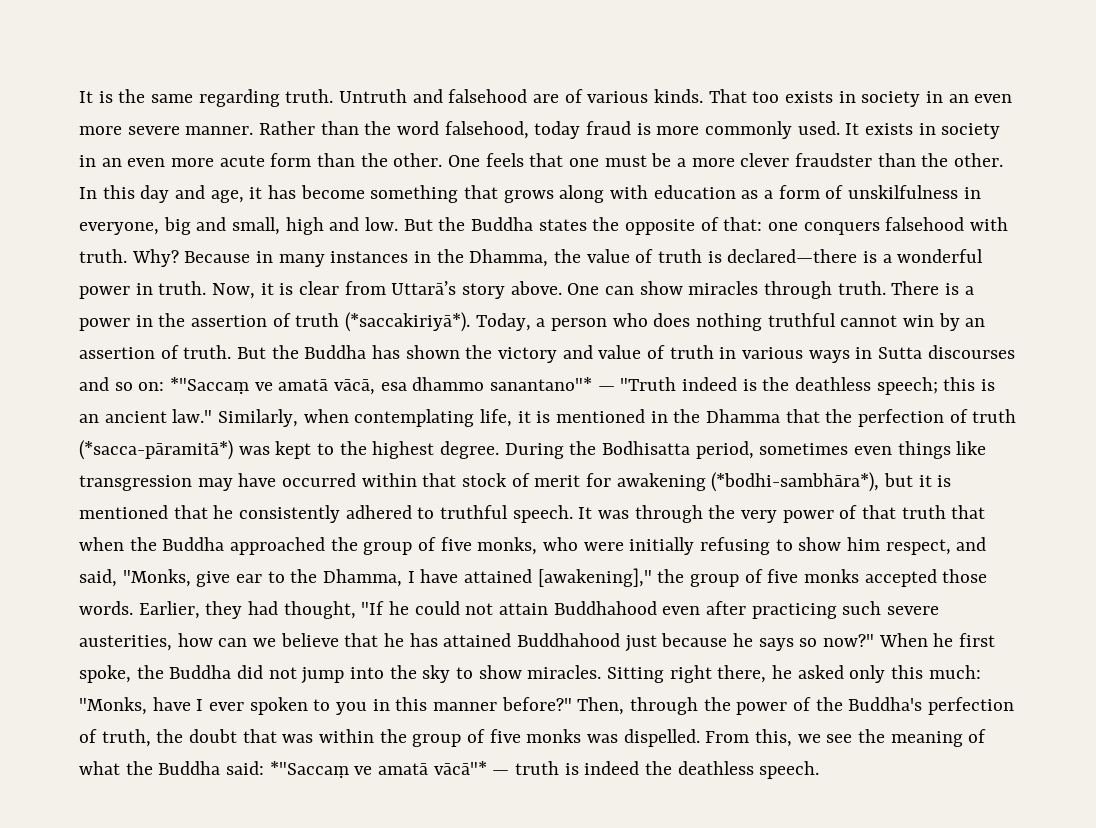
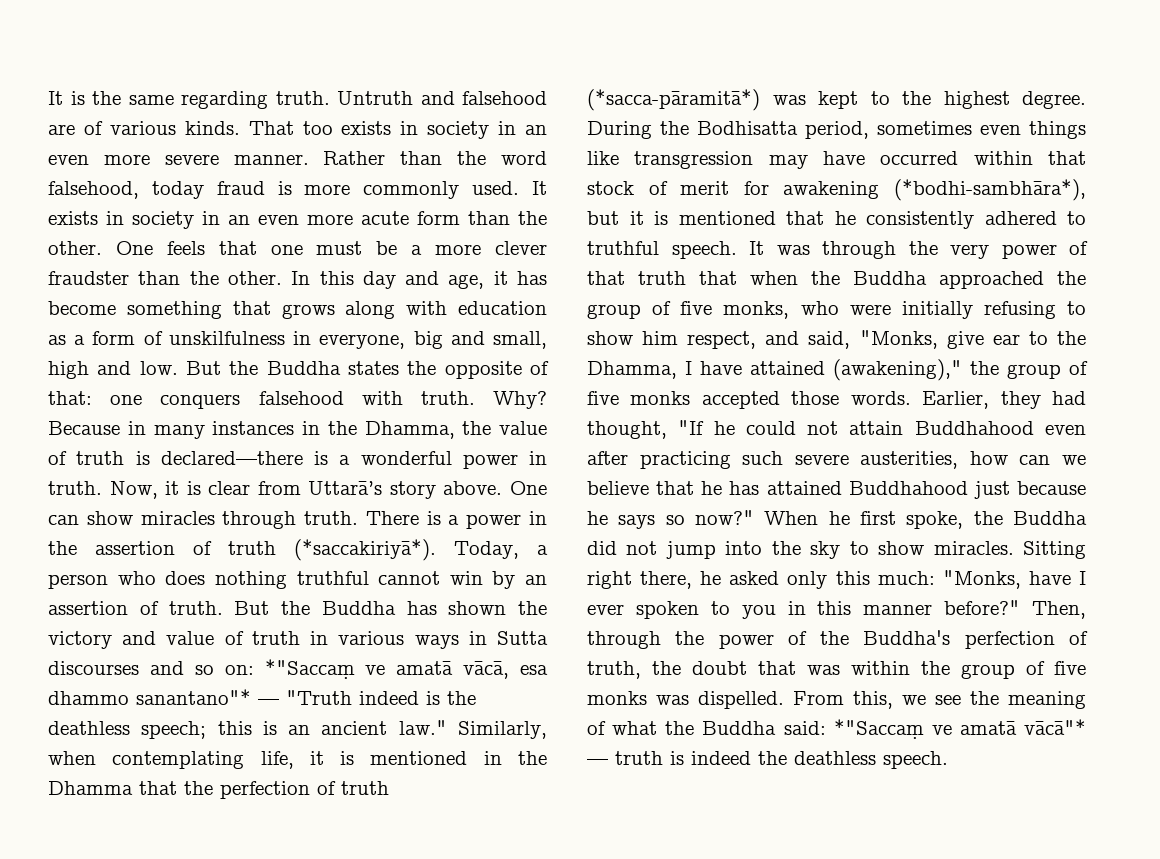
[537,568,652,587] [awakening]," -> [833,359,962,381] (awakening),"

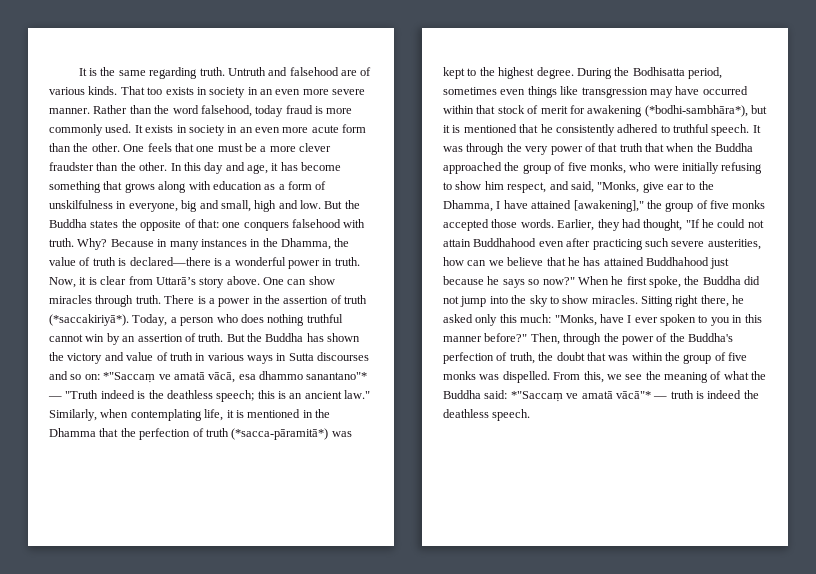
[833,359,962,381] (awakening)," -> [573,200,644,212] [awakening],"

